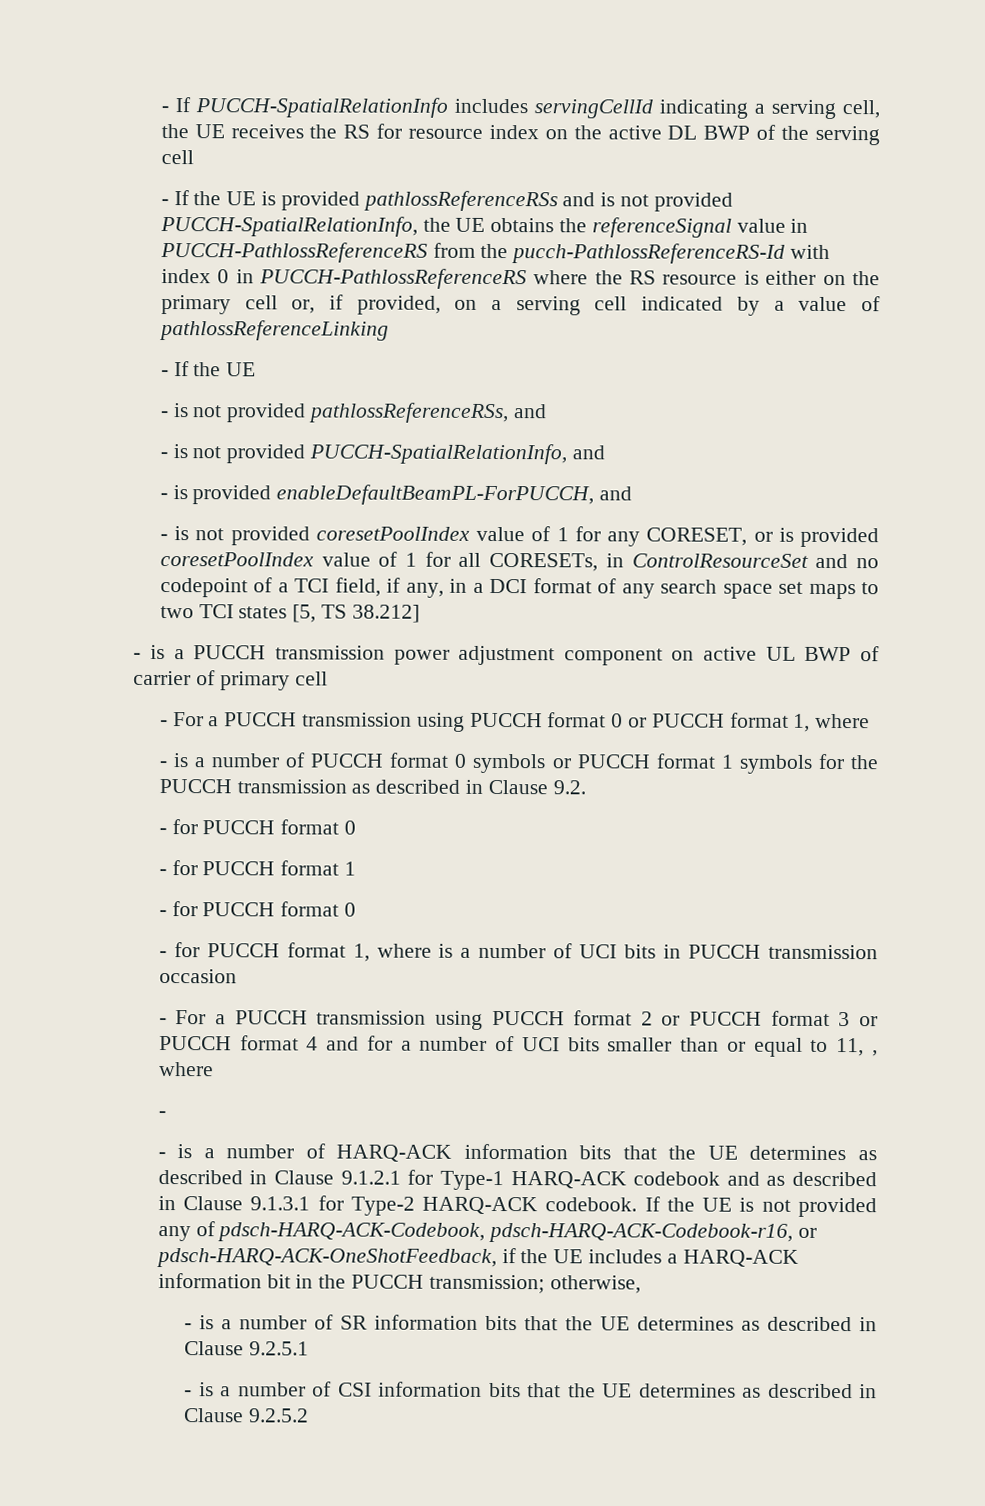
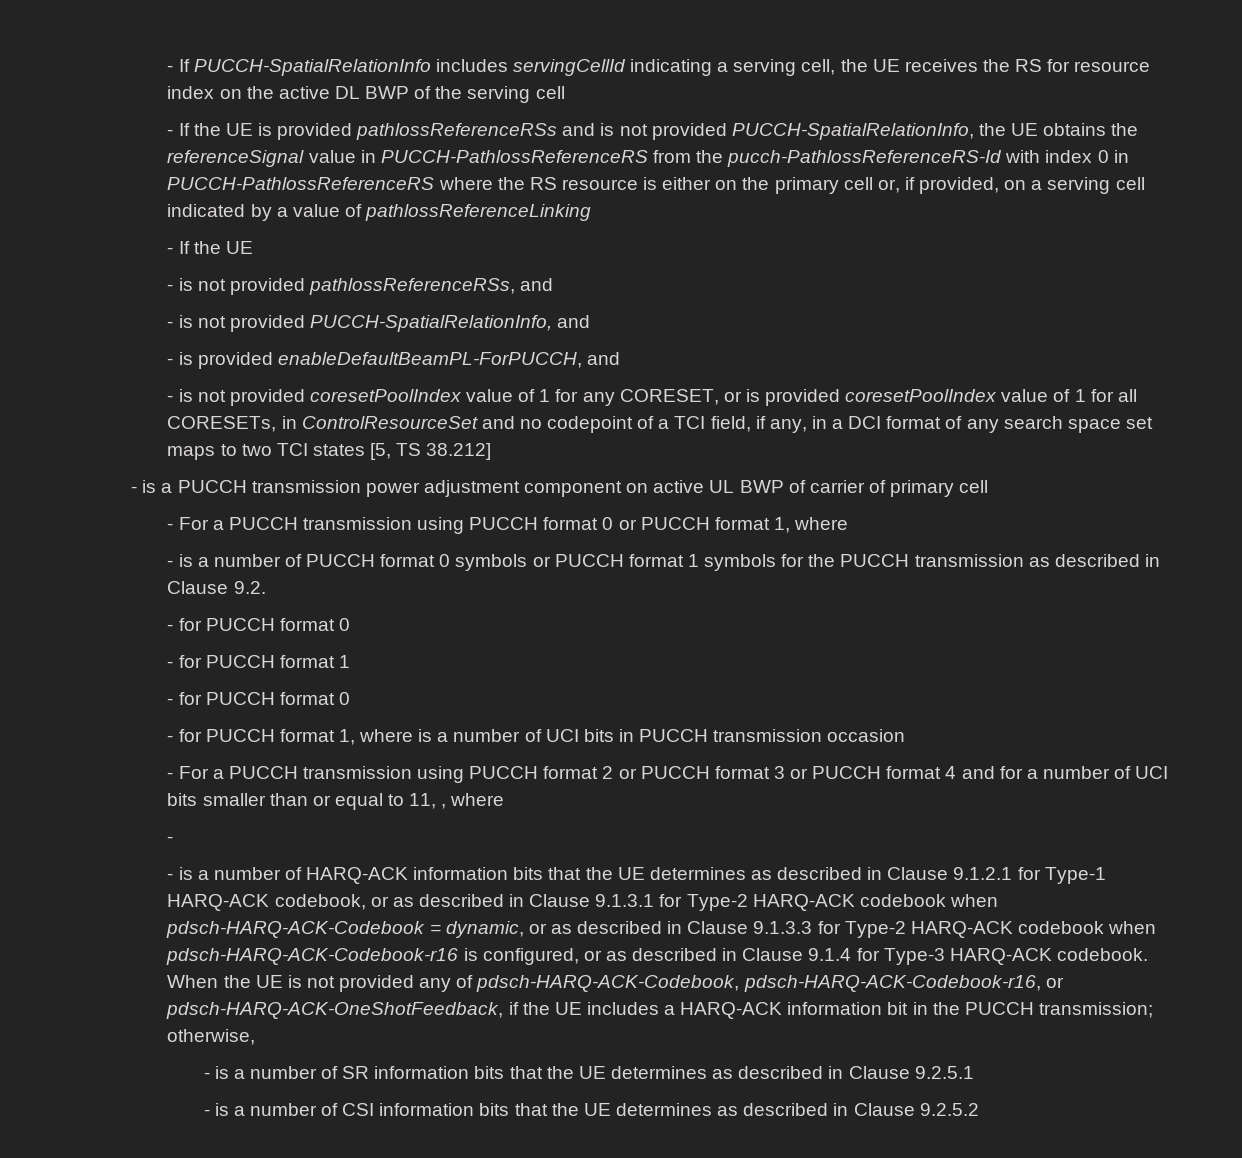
[633,1171,760,1186] codebook and -> [274,894,389,910] codebook, or
[545,1196,661,1212] codebook. If -> [859,894,998,907] [166,921,1157,938] [166,948,1148,965] [167,975,219,988] codebook when pdsch-HARQ-ACK-Codebook = dynamic, or as described in Clause 9.1.3.3 for Type-2 HARQ-ACK codebook when pdsch-HARQ-ACK-Codebook-r16 is configured, or as described in Clause 9.1.4 for Type-3 HARQ-ACK codebook. When

